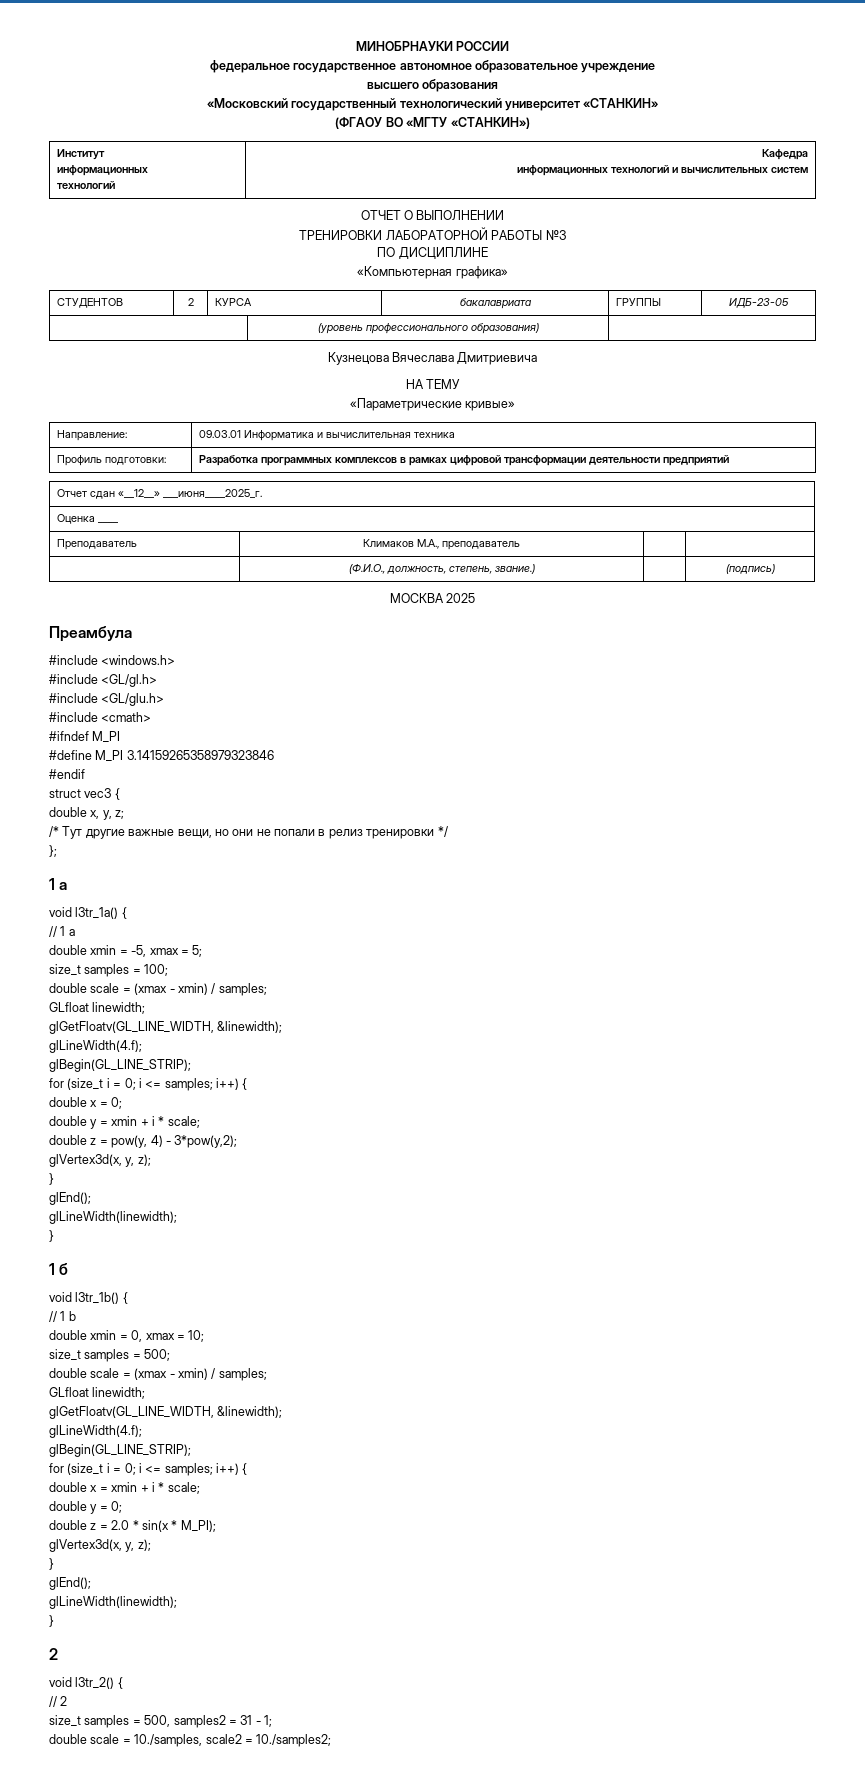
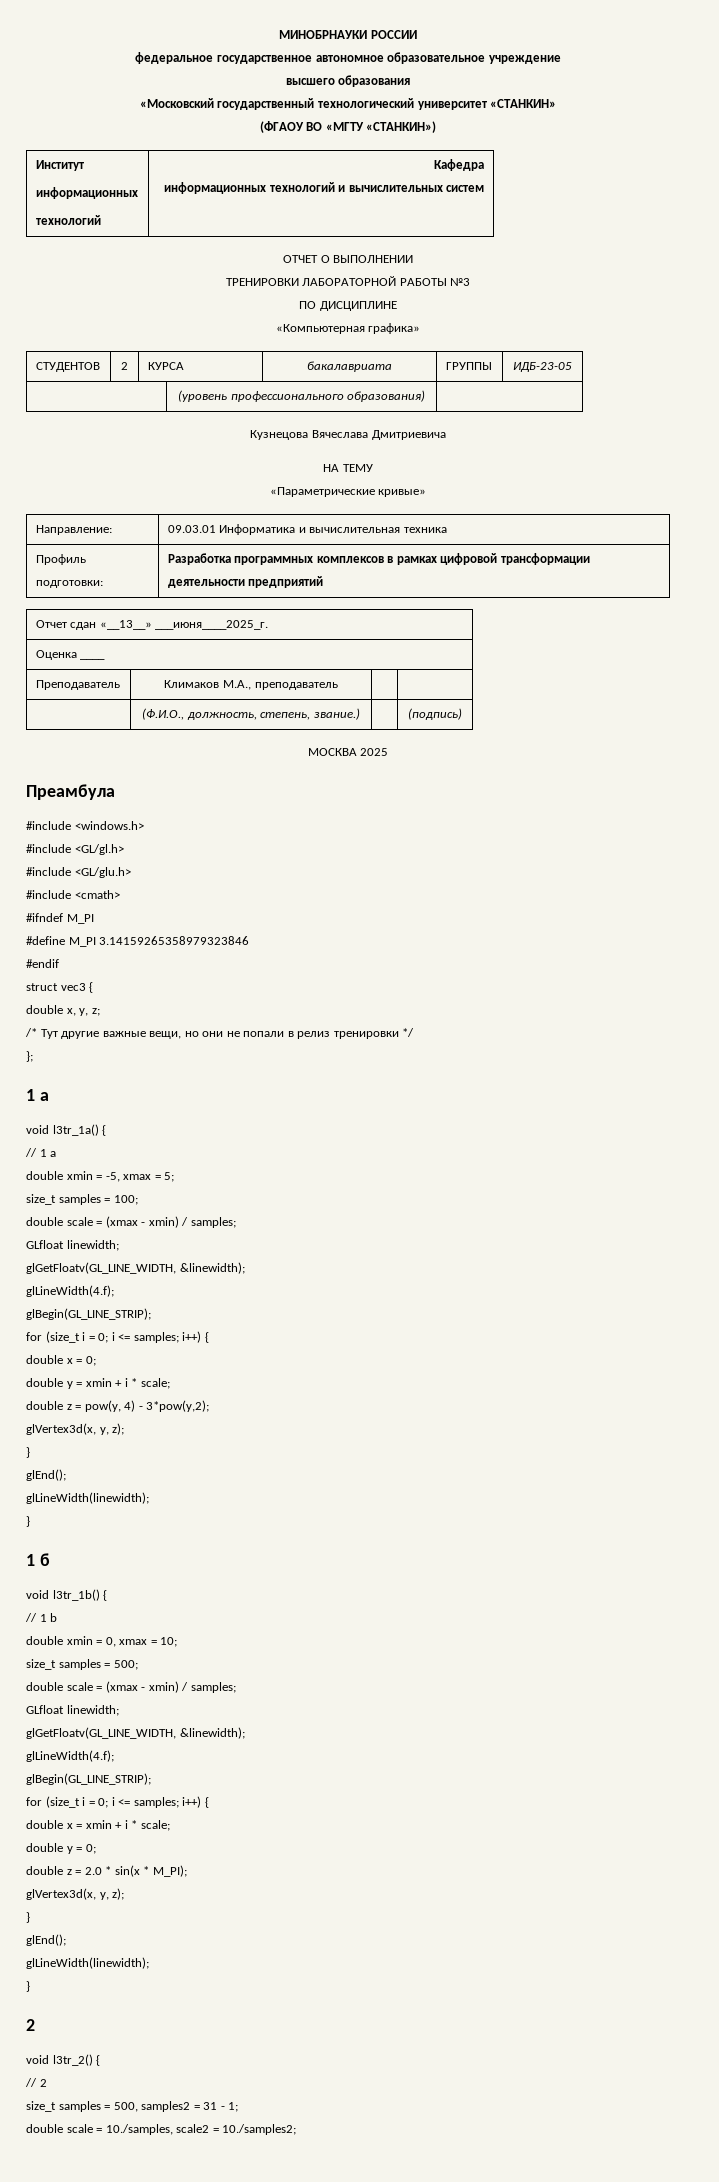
[117,489,160,498] «__12__» -> [99,620,152,630] «__13__»

